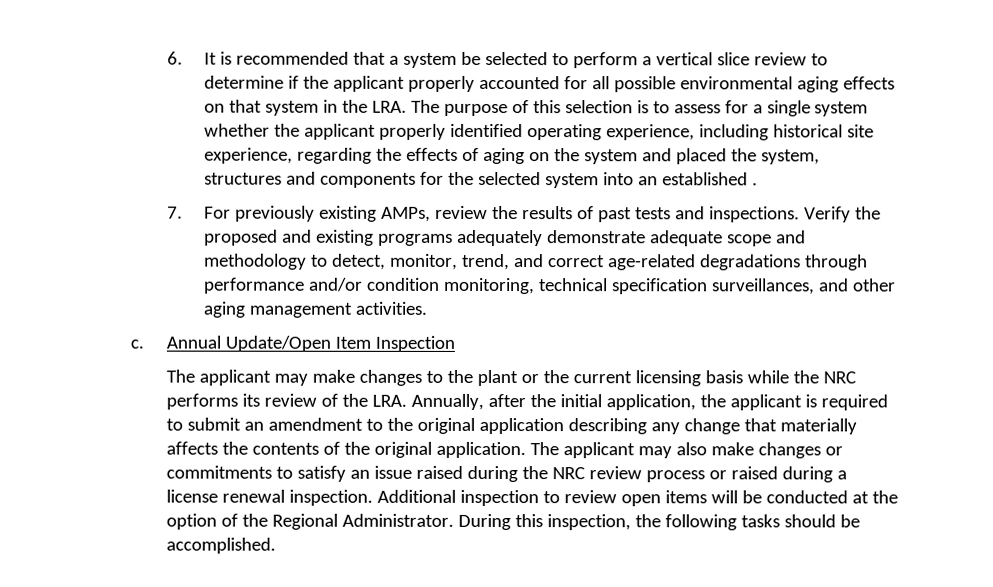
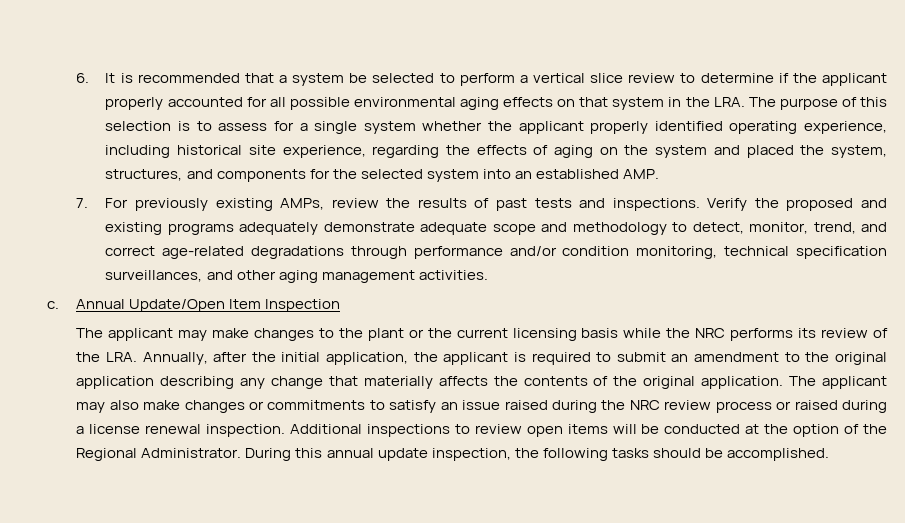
[203,172,282,185] structures -> [105,169,183,181] structures,
[751,182,758,186] . -> [622,169,659,179] AMP.
[460,489,540,507] inspection -> [366,424,450,437] inspections
(544, 521) none -> [326,448,428,461] annual update

